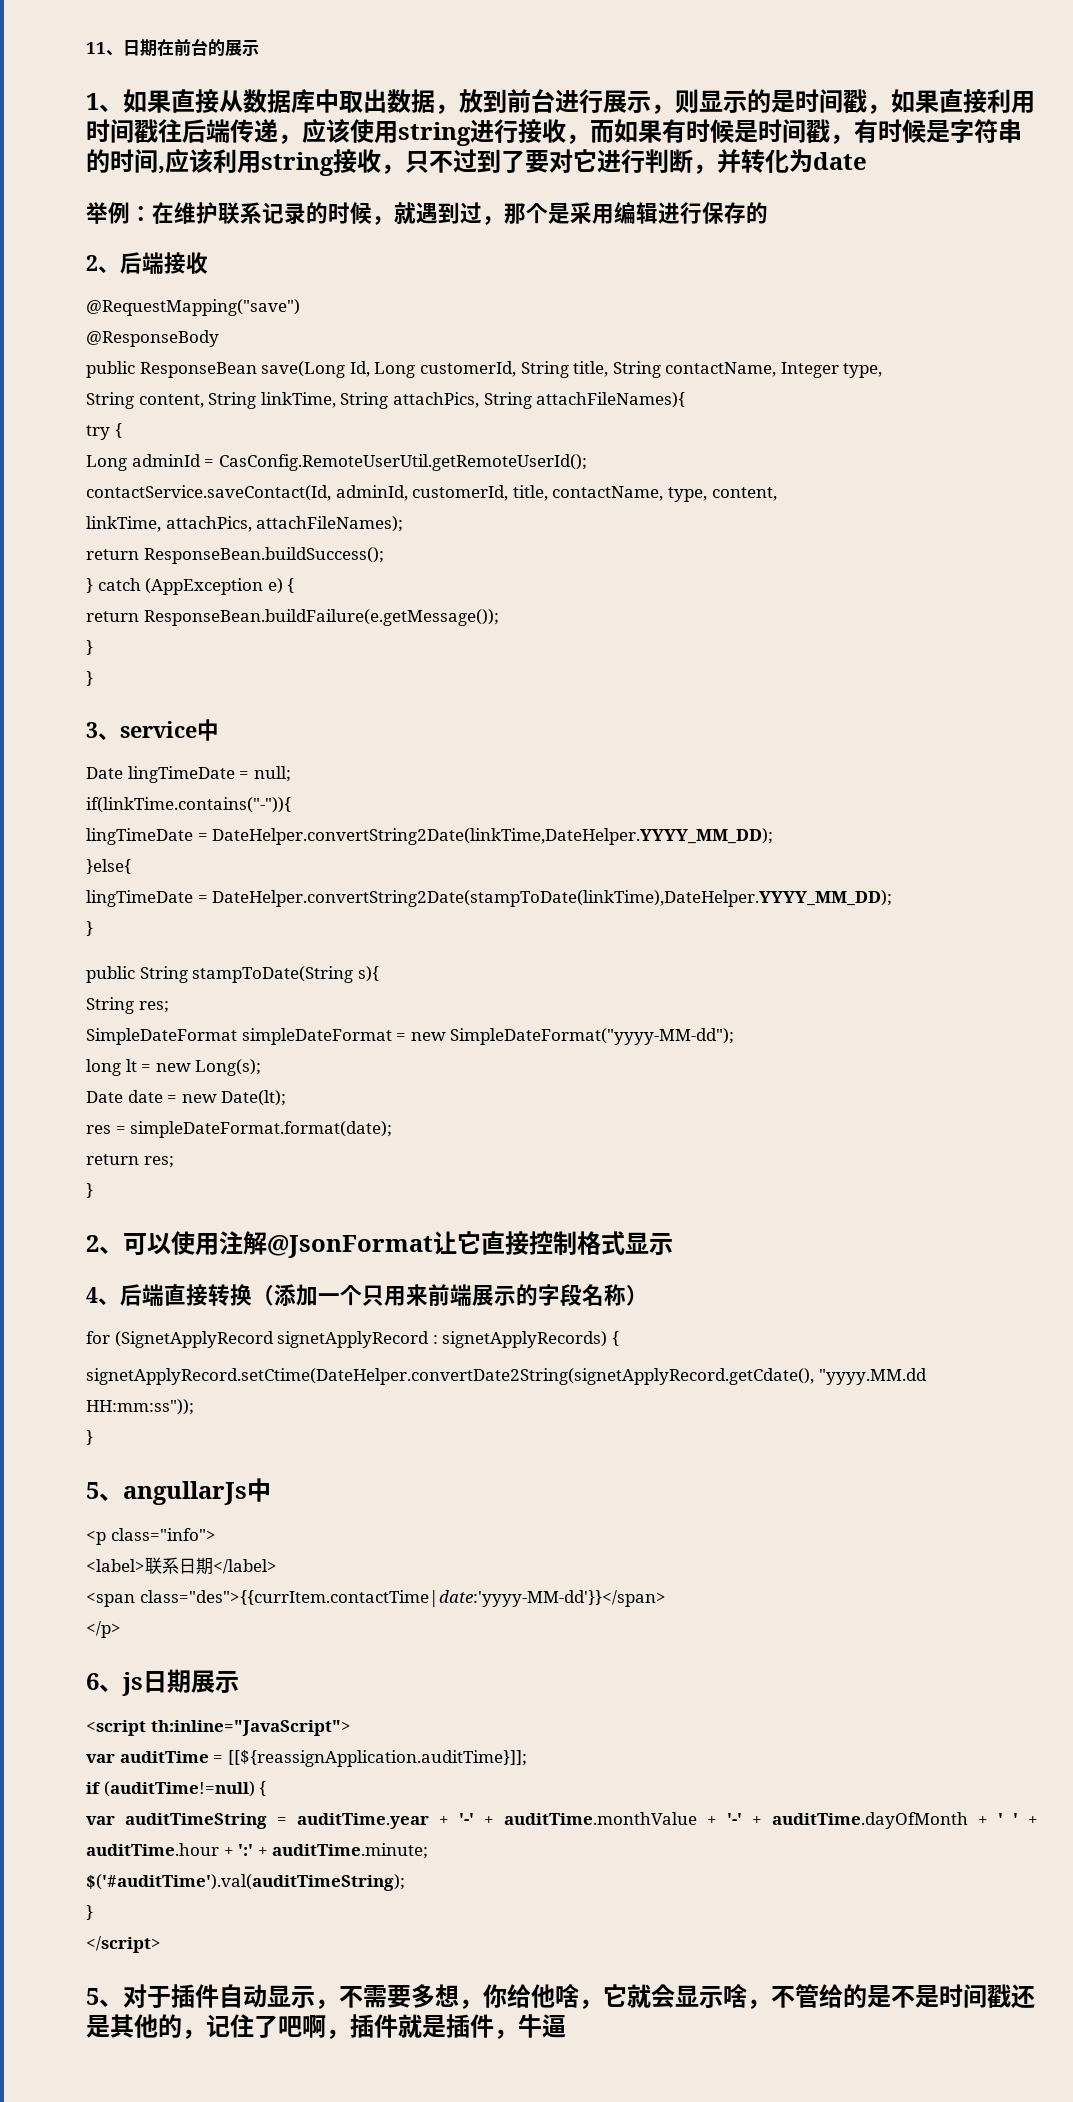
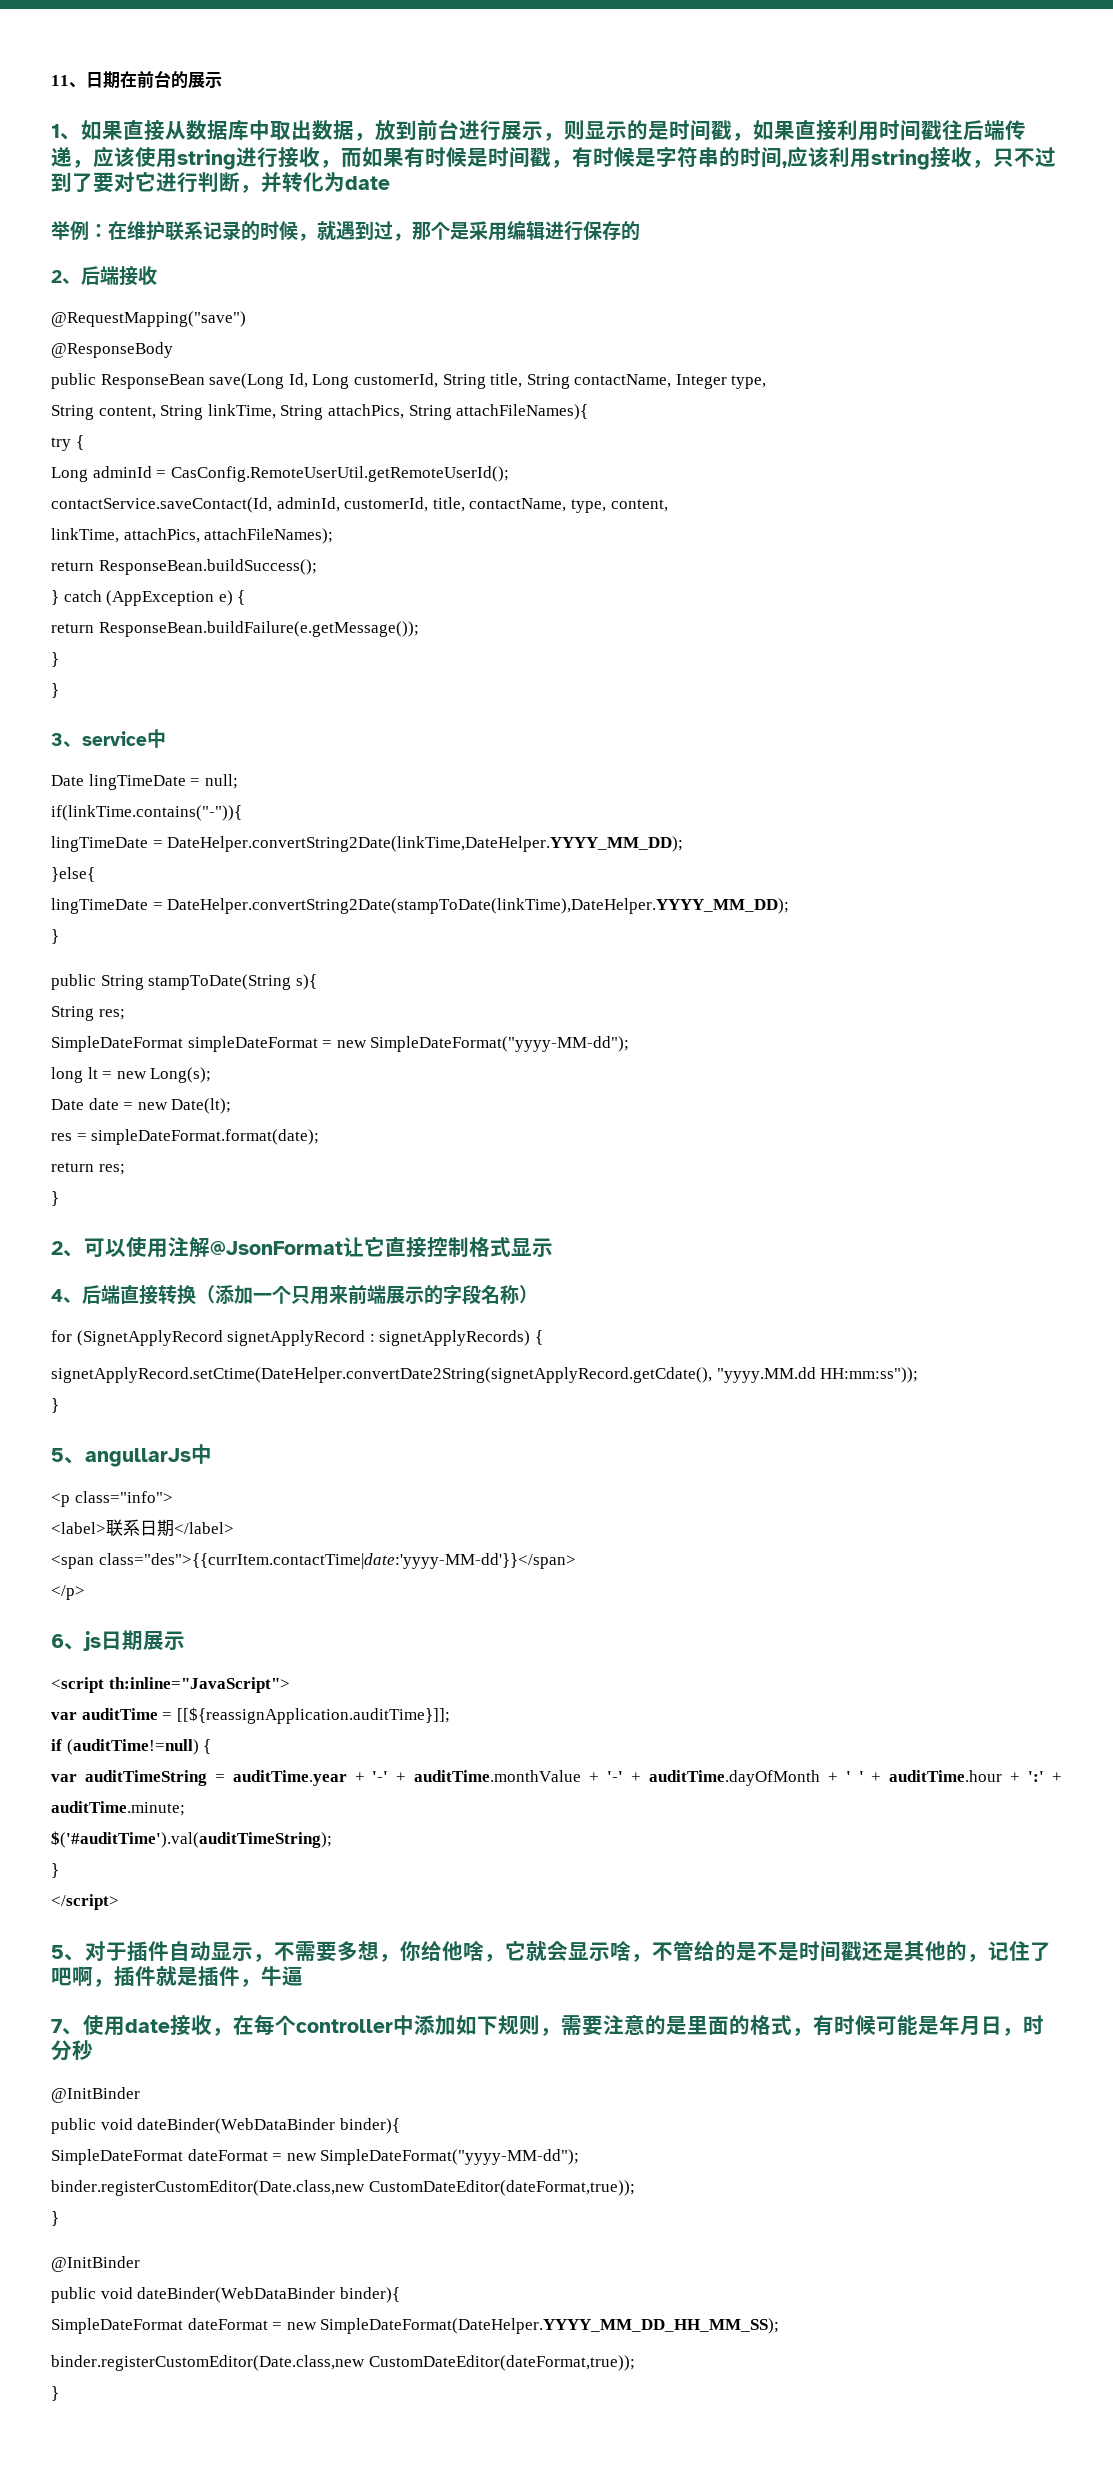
(566, 2026) none -> [51,2014,1044,2036] [51,2040,93,2061] [51,2087,140,2103] [51,2118,400,2134] [51,2149,580,2165] [51,2180,635,2196] [51,2211,59,2226] [51,2256,140,2272] [51,2287,400,2303] [51,2318,780,2334] [51,2355,635,2371] [51,2386,59,2401] // 7、使用date接收，在每个controller中添加如下规则，需要注意的是里面的格式，有时候可能是年月日，时分秒 // @InitBinder // public void dateBinder(WebDataBinder binder){ // SimpleDateFormat dateFormat = new SimpleDateFormat("yyyy-MM-dd"); // binder.registerCustomEditor(Date.class,new CustomDateEditor(dateFormat,true)); // } // @InitBinder // public void dateBinder(WebDataBinder binder){ // SimpleDateFormat dateFormat = new SimpleDateFormat(DateHelper.YYYY_MM_DD_HH_MM_SS); // binder.registerCustomEditor(Date.class,new CustomDateEditor(dateFormat,true)); // }

